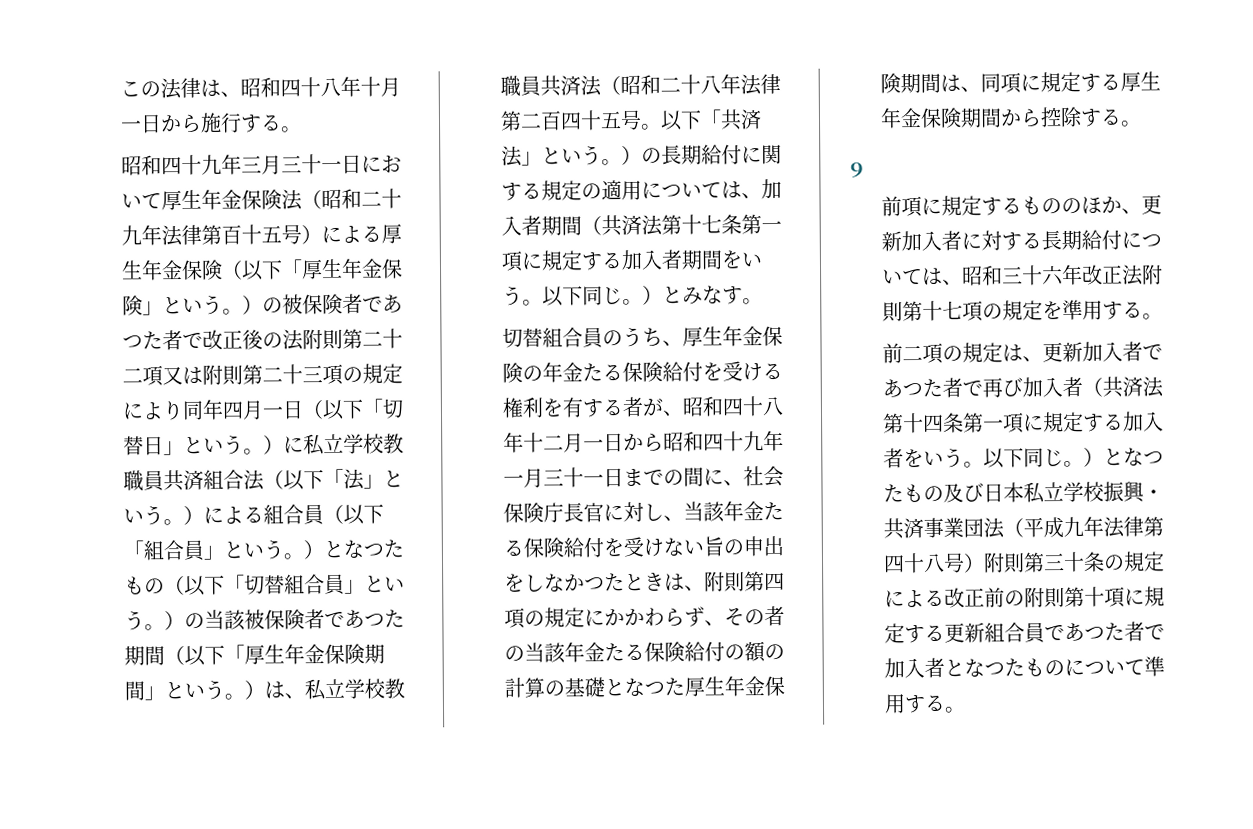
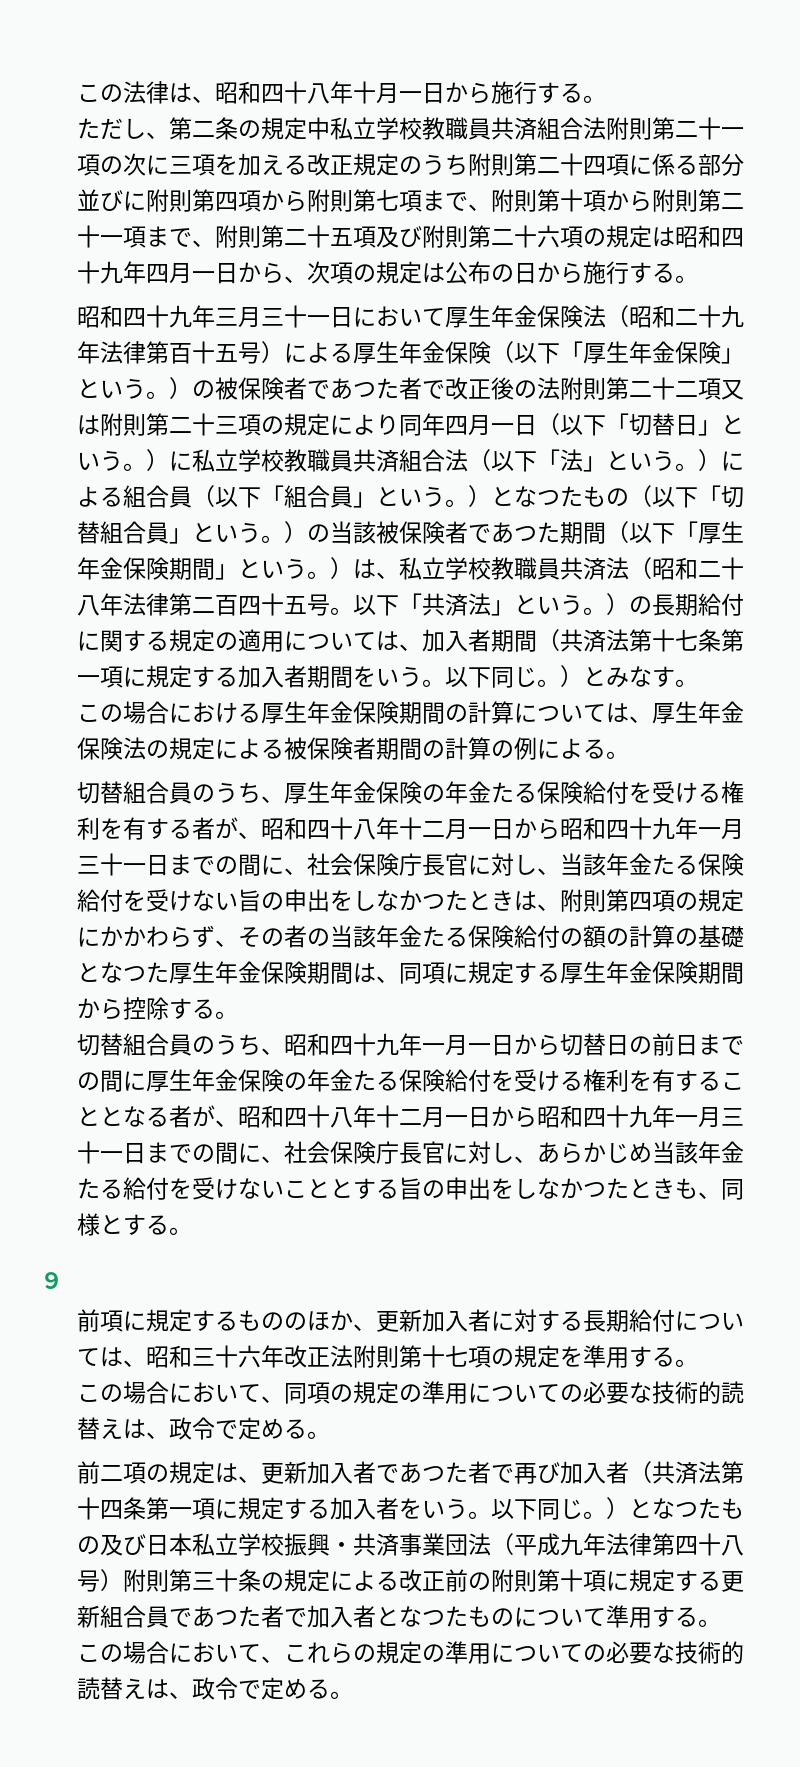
(303, 129) none -> [77,117,745,140] [77,153,745,176] [77,189,745,212] [77,225,745,248] [77,261,699,284] // ただし、第二条の規定中私立学校教職員共済組合法附則第二十一項の次に三項を加える改正規定のうち附則第二十四項に係る部分並びに附則第四項から附則第七項まで、附則第十項から附則第二十一項まで、附則第二十五項及び附則第二十六項の規定は昭和四十九年四月一日から、次項の規定は公布の日から施行する。
(764, 301) none -> [77,701,745,724] [77,737,630,760] // この場合における厚生年金保険期間の計算については、厚生年金保険法の規定による被保険者期間の計算の例による。
(1143, 123) none -> [77,1033,745,1056] [77,1069,745,1092] [77,1105,745,1128] [77,1141,745,1164] [77,1177,745,1200] [77,1213,193,1236] // 切替組合員のうち、昭和四十九年一月一日から切替日の前日までの間に厚生年金保険の年金たる保険給付を受ける権利を有することとなる者が、昭和四十八年十二月一日から昭和四十九年一月三十一日までの間に、社会保険庁長官に対し、あらかじめ当該年金たる給付を受けないこととする旨の申出をしなかつたときも、同様とする。
(1164, 316) none -> [77,1381,745,1404] [77,1417,331,1440] // この場合において、同項の規定の準用についての必要な技術的読替えは、政令で定める。
(967, 709) none -> [77,1641,745,1664] [77,1677,354,1700] // この場合において、これらの規定の準用についての必要な技術的読替えは、政令で定める。

